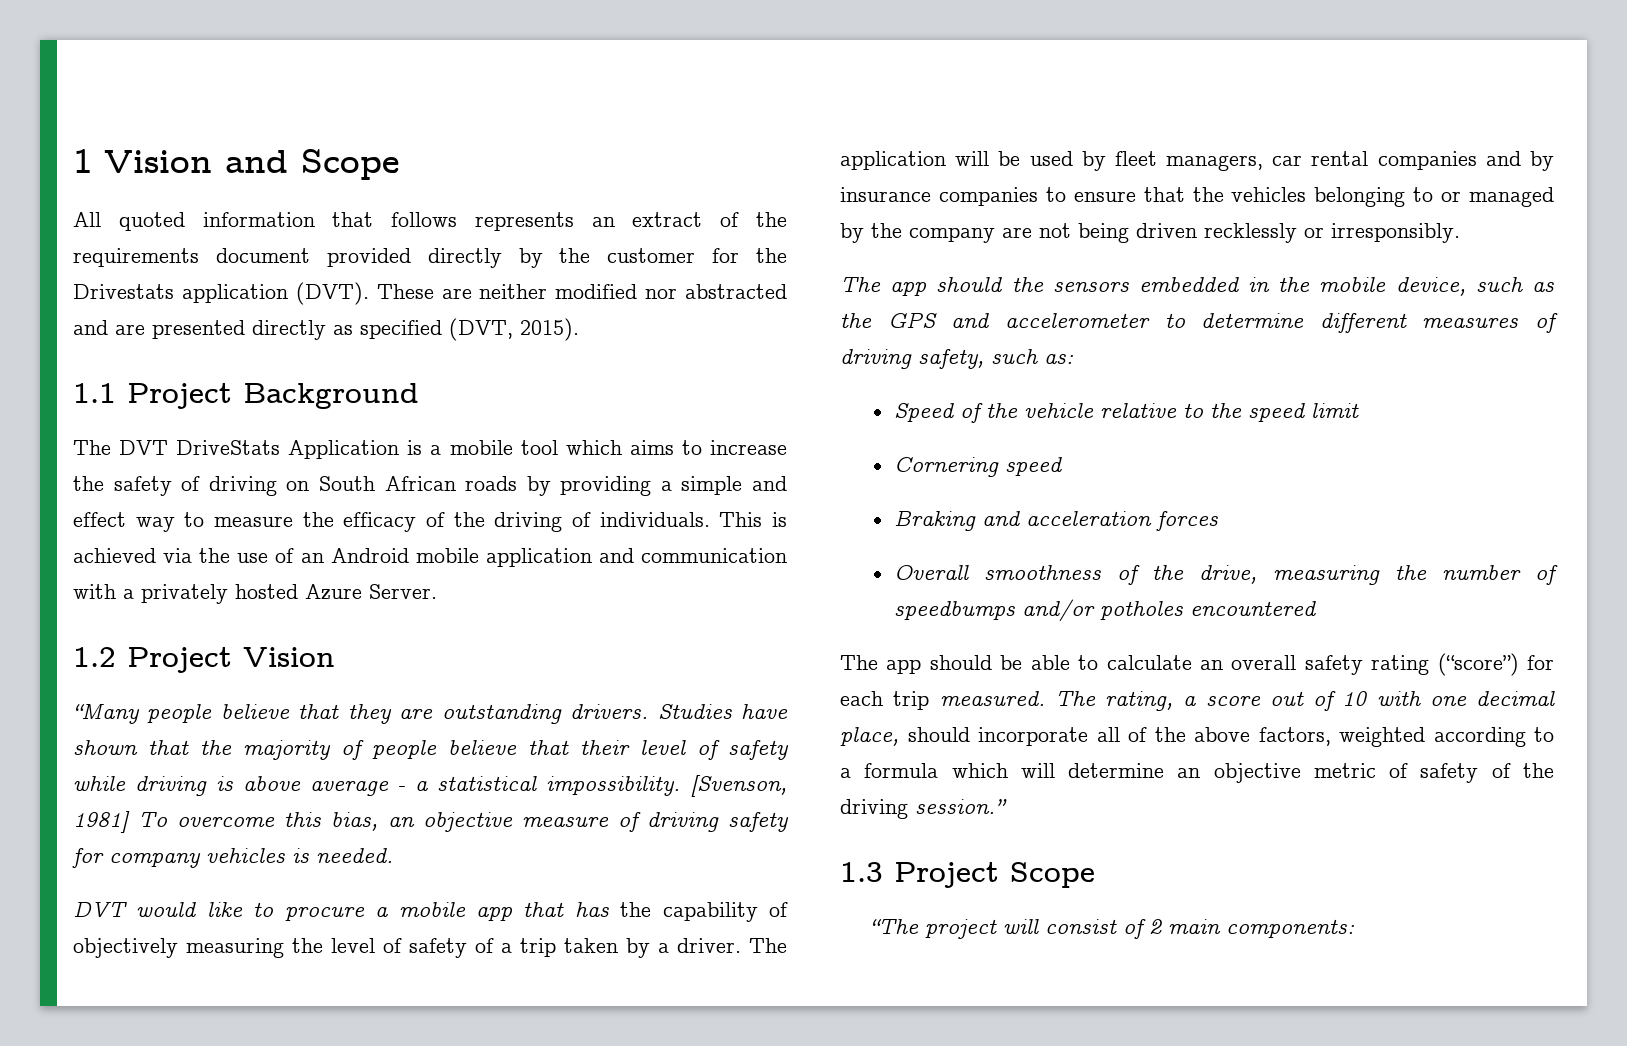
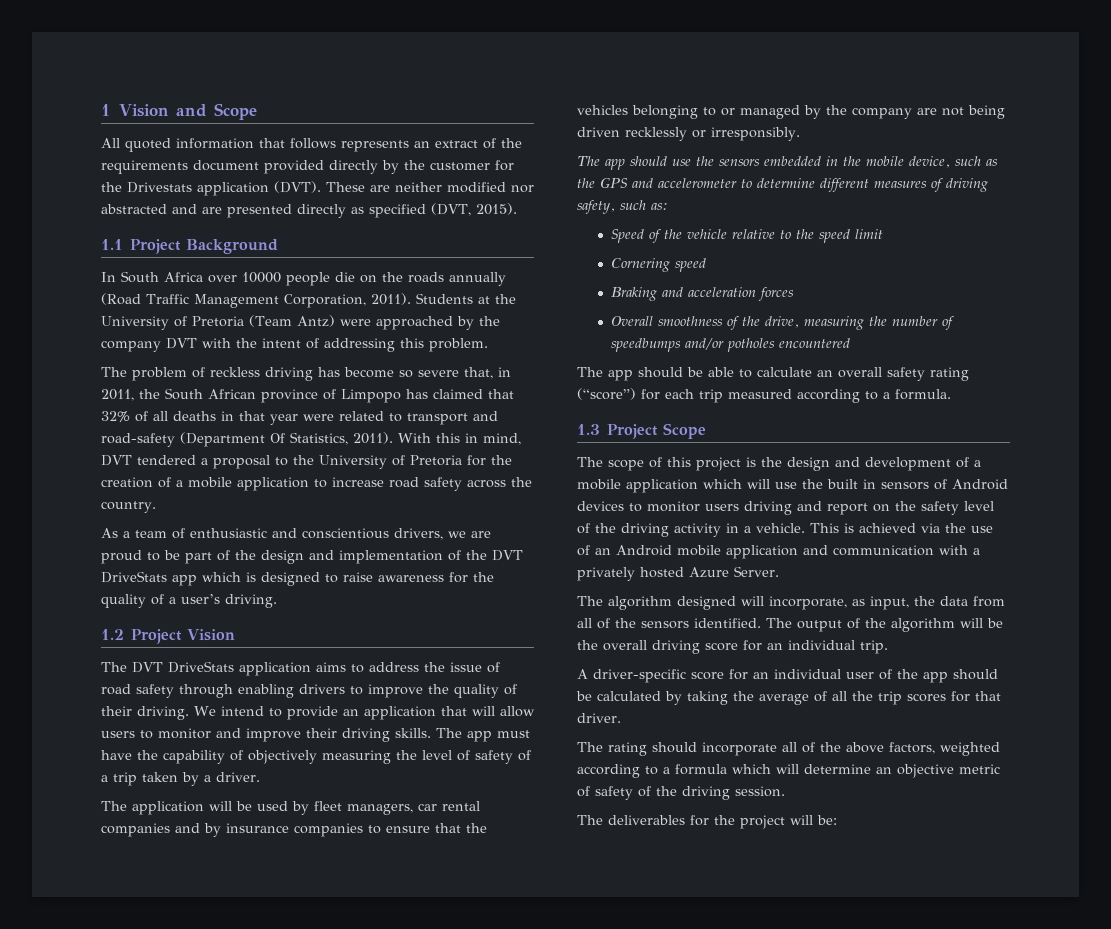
[73,440,787,459] [73,476,788,496] [73,512,787,532] [73,548,787,567] [73,584,437,604] [73,647,335,673] [73,703,789,724] [73,740,789,760] [73,775,788,797] [73,811,789,833] [72,848,393,868] [73,901,609,921] The DVT DriveStats Application is a mobile tool which aims to increase the safety of driving on South African roads by providing a simple and effect way to measure the efficacy of the driving of individuals. This is achieved via the use of an Android mobile application and communication with a privately hosted Azure Server. // 1.2 Project Vision // “Many people believe that they are outstanding drivers. Studies have shown that the majority of people believe that their level of safety while driving is above average - a statistical impossibility. [Svenson, 1981] To overcome this bias, an objective measure of driving safety for company vehicles is needed. // DVT would like to procure a mobile app that has -> [101,271,506,286] [101,293,516,308] [101,315,500,330] [101,338,488,352] [101,367,511,381] [101,388,514,403] [101,411,498,425] [101,432,521,447] [101,455,512,469] [101,477,532,491] [101,501,156,513] [101,528,491,540] [101,550,523,564] [101,571,494,586] [101,594,277,608] [101,629,236,644] [101,661,500,676] [101,684,517,698] [101,706,535,720] [101,728,530,742] [101,750,132,760] In South Africa over 10000 people die on the roads annually (Road Traffic Management Corporation, 2011). Students at the University of Pretoria (Team Antz) were approached by the company DVT with the intent of addressing this problem. // The problem of reckless driving has become so severe that, in 2011, the South African province of Limpopo has claimed that 32% of all deaths in that year were related to transport and road-safety (Department Of Statistics, 2011). With this in mind, DVT tendered a proposal to the University of Pretoria for the creation of a mobile application to increase road safety across the country. // As a team of enthusiastic and conscientious drivers, we are proud to be part of the design and implementation of the DVT DriveStats app which is designed to raise awareness for the quality of a user’s driving. // 1.2 Project Vision // The DVT DriveStats application aims to address the issue of road safety through enabling drivers to improve the quality of their driving. We intend to provide an application that will allow users to monitor and improve their driving skills. The app must have
(741, 945) none -> (260, 777) //
(1003, 284) none -> [672,159,691,166] use
[939,691,1555,711] [840,727,899,746] measured. The rating, a score out of 10 with one decimal place, -> [728,389,951,403] [577,423,707,439] [577,457,981,471] [577,479,1008,493] [577,501,994,515] [577,523,993,537] [577,545,980,559] [577,566,779,581] [577,596,1005,610] [577,618,1003,632] [577,640,888,654] [577,669,998,683] [576,691,1001,705] [577,713,621,723] [577,742,647,756] measured according to a formula. // 1.3 Project Scope // The scope of this project is the design and development of a mobile application which will use the built in sensors of Android devices to monitor users driving and report on the safety level of the driving activity in a vehicle. This is achieved via the use of an Android mobile application and communication with a privately hosted Azure Server. // The algorithm designed will incorporate, as input, the data from all of the sensors identified. The output of the algorithm will be the overall driving score for an individual trip. // A driver-specific score for an individual user of the app should be calculated by taking the average of all the trip scores for that driver. // The rating
[915,799,1007,814] [840,862,1095,888] [869,919,1355,939] session.” // 1.3 Project Scope // “The project will consist of 2 main components: -> [735,786,785,797] [577,815,837,829] session. // The deliverables for the project will be:

